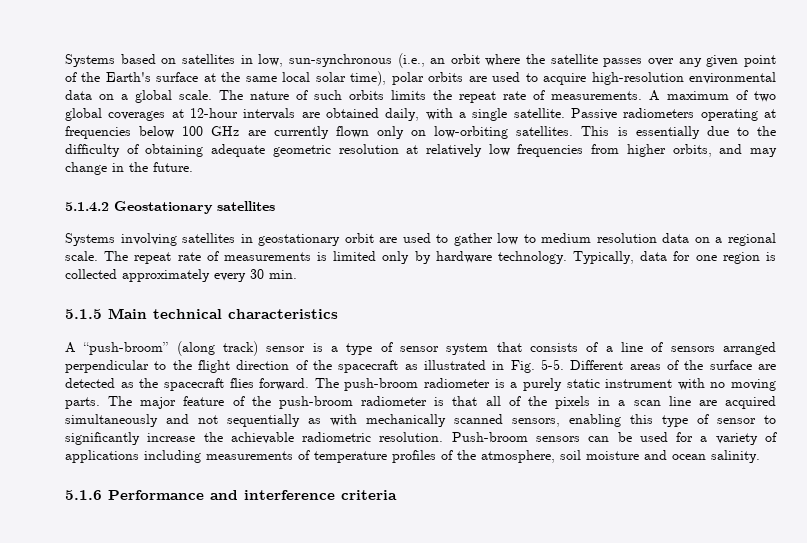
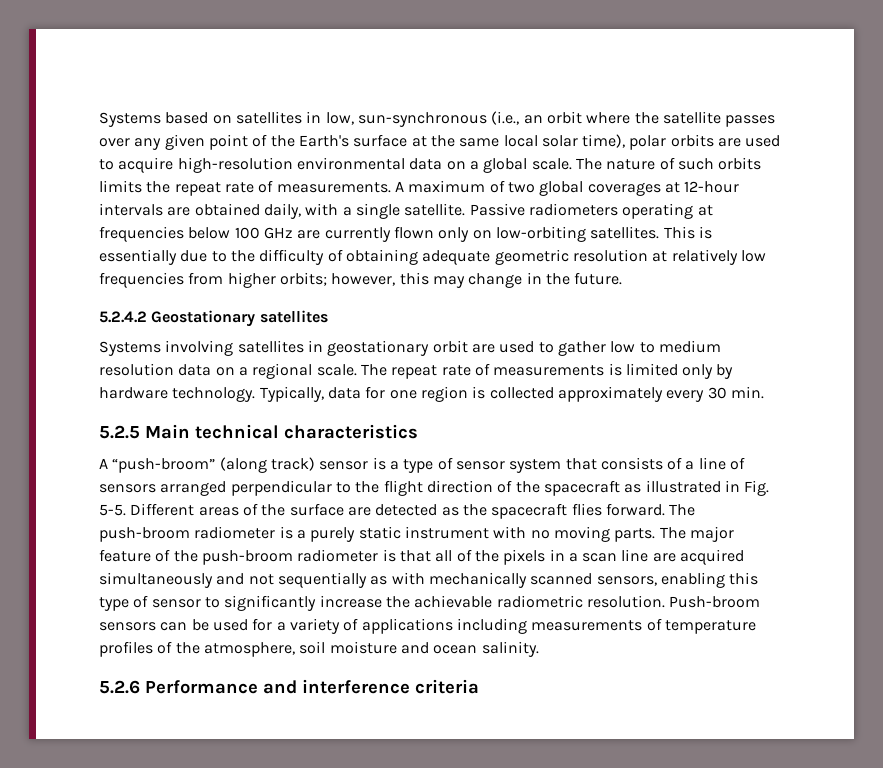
[672,144,743,157] orbits, and -> [279,272,429,286] orbits; however, this
[65,202,109,212] 5.1.4.2 -> [99,311,147,323] 5.2.4.2
[65,309,102,319] 5.1.5 -> [99,425,140,439] 5.2.5
[65,490,102,500] 5.1.6 -> [99,680,140,694] 5.2.6

